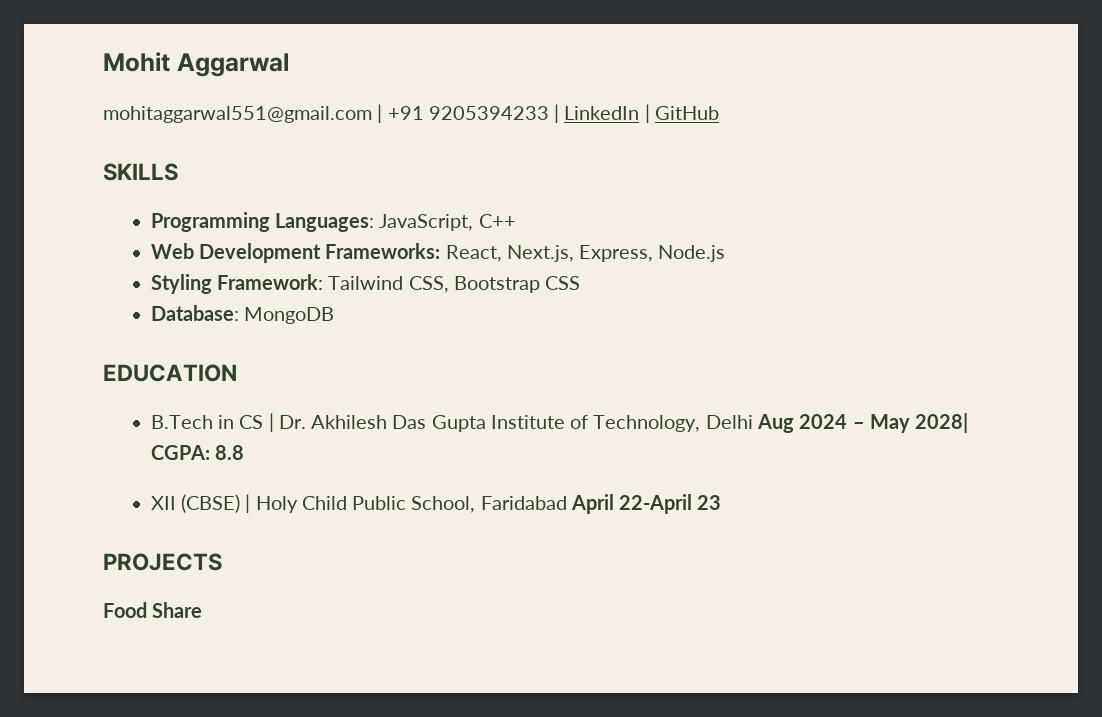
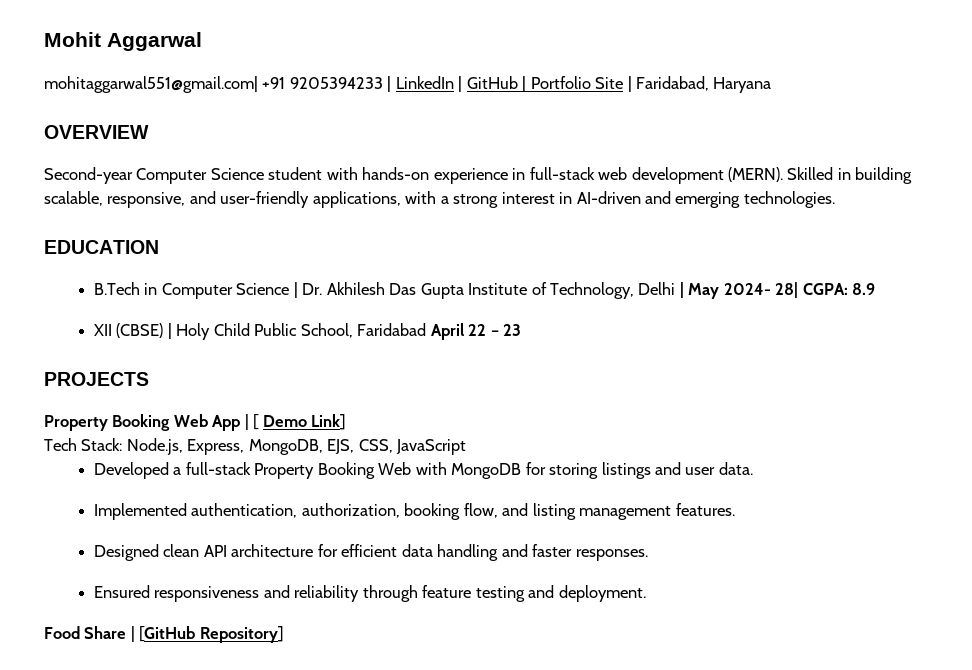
[103,104,383,123] mohitaggarwal551@gmail.com | -> [44,76,258,93] mohitaggarwal551@gmail.com|
[103,163,178,181] [150,212,516,232] [150,243,726,263] [150,274,581,294] [150,305,335,324] // SKILLS // Programming Languages: JavaScript, C++ // Web Development Frameworks: React, Next.js, Express, Node.js // Styling Framework: Tailwind CSS, Bootstrap CSS // Database: MongoDB -> [522,76,772,93] [44,125,149,139] [44,167,913,184] [44,191,835,208] | Portfolio Site | Faridabad, Haryana // OVERVIEW // Second-year Computer Science student with hands-on experience in full-stack web development (MERN). Skilled in building scalable, responsive, and user-friendly applications, with a strong interest in AI-driven and emerging technologies.
[239,415,264,429] CS -> [161,283,290,299] Computer Science
[756,413,969,433] [150,445,245,460] Aug 2024 – May 2028| CGPA: 8.8 -> [679,282,876,299] | May 2024- 28| CGPA: 8.9
[619,494,693,514] 22-April -> [468,324,499,336] 22 –
(222, 562) none -> [44,414,347,431] [44,438,467,455] [94,462,753,479] [94,503,735,520] [94,544,648,561] [94,585,646,602] // Property Booking Web App | [ Demo Link] // Tech Stack: Node.js, Express, MongoDB, EJS, CSS, JavaScript // Developed a full-stack Property Booking Web with MongoDB for storing listings and user data. // Implemented authentication, authorization, booking flow, and listing management features. // Designed clean API architecture for efficient data handling and faster responses. // Ensured responsiveness and reliability through feature testing and deployment.
(203, 610) none -> [130,626,284,643] | [GitHub Repository]

